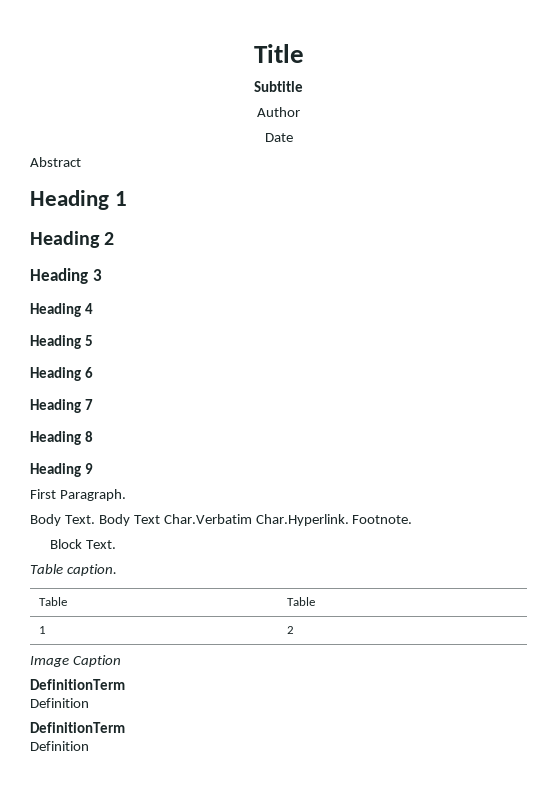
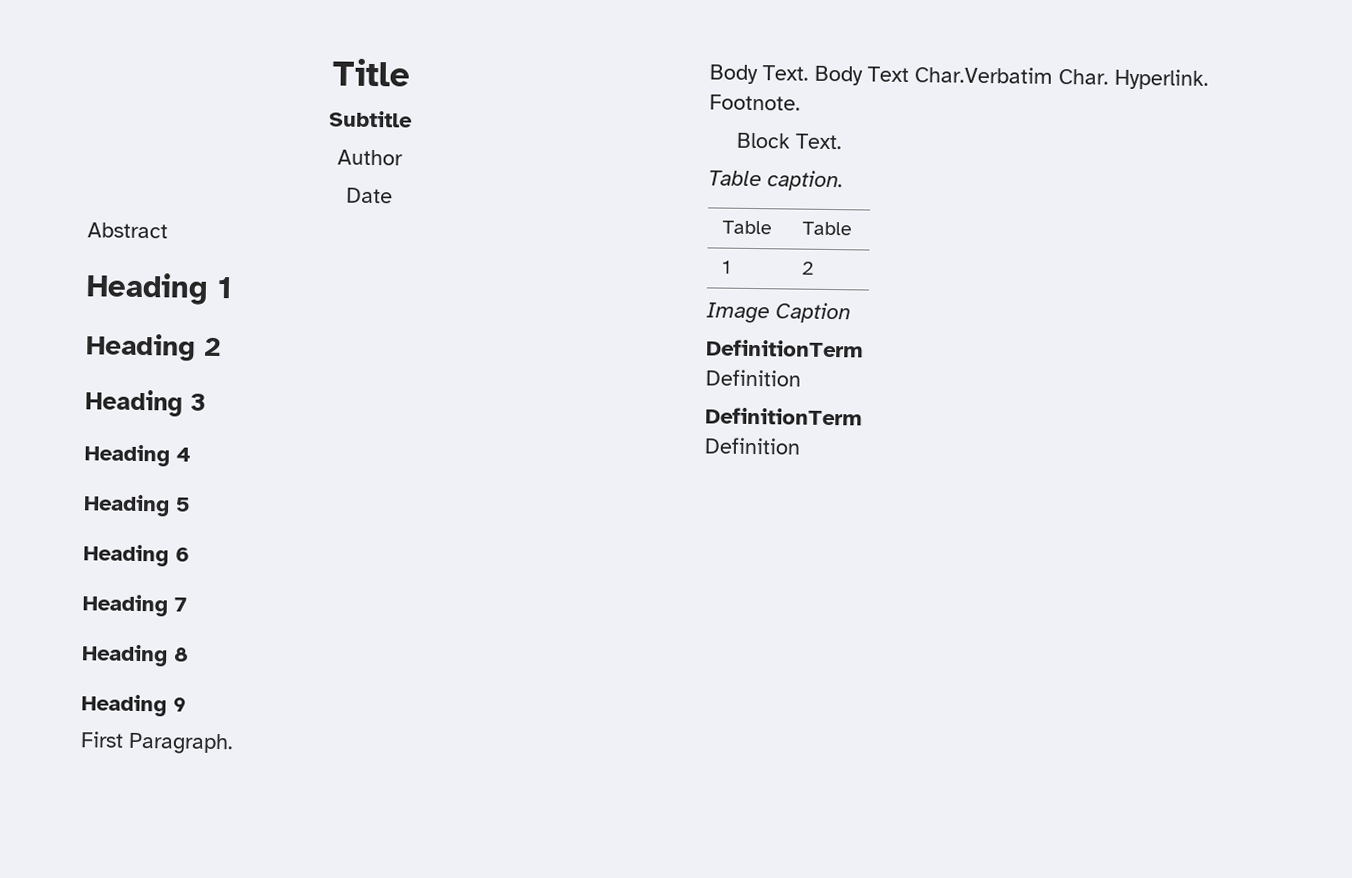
[255,514,349,526] Char.Hyperlink. -> [1058,68,1209,90] Char. Hyperlink.

